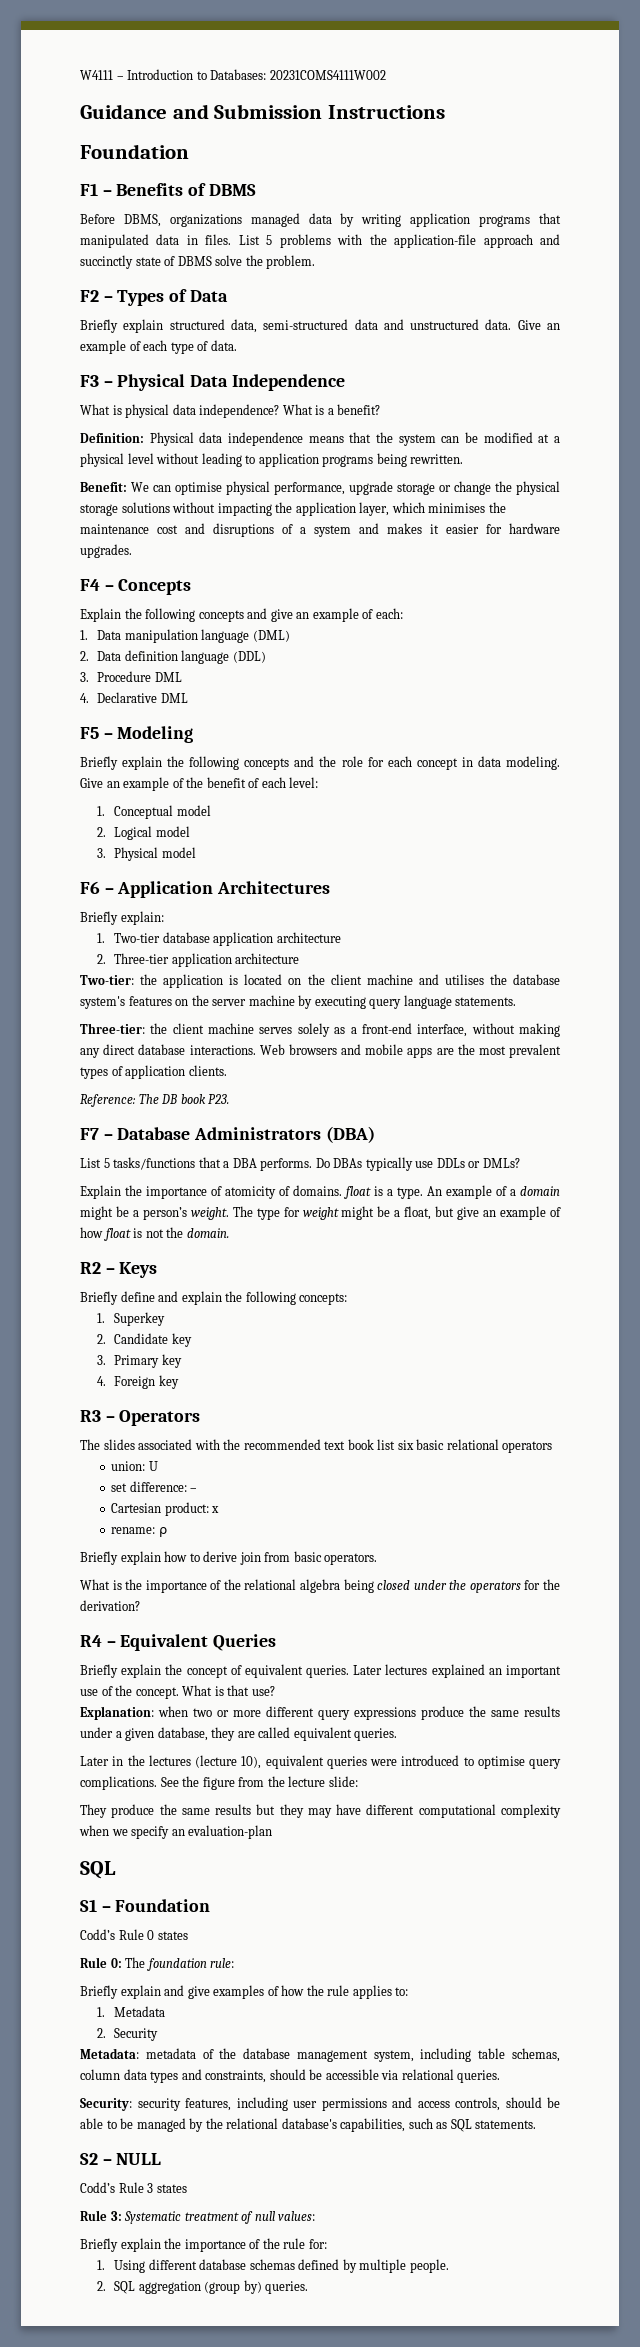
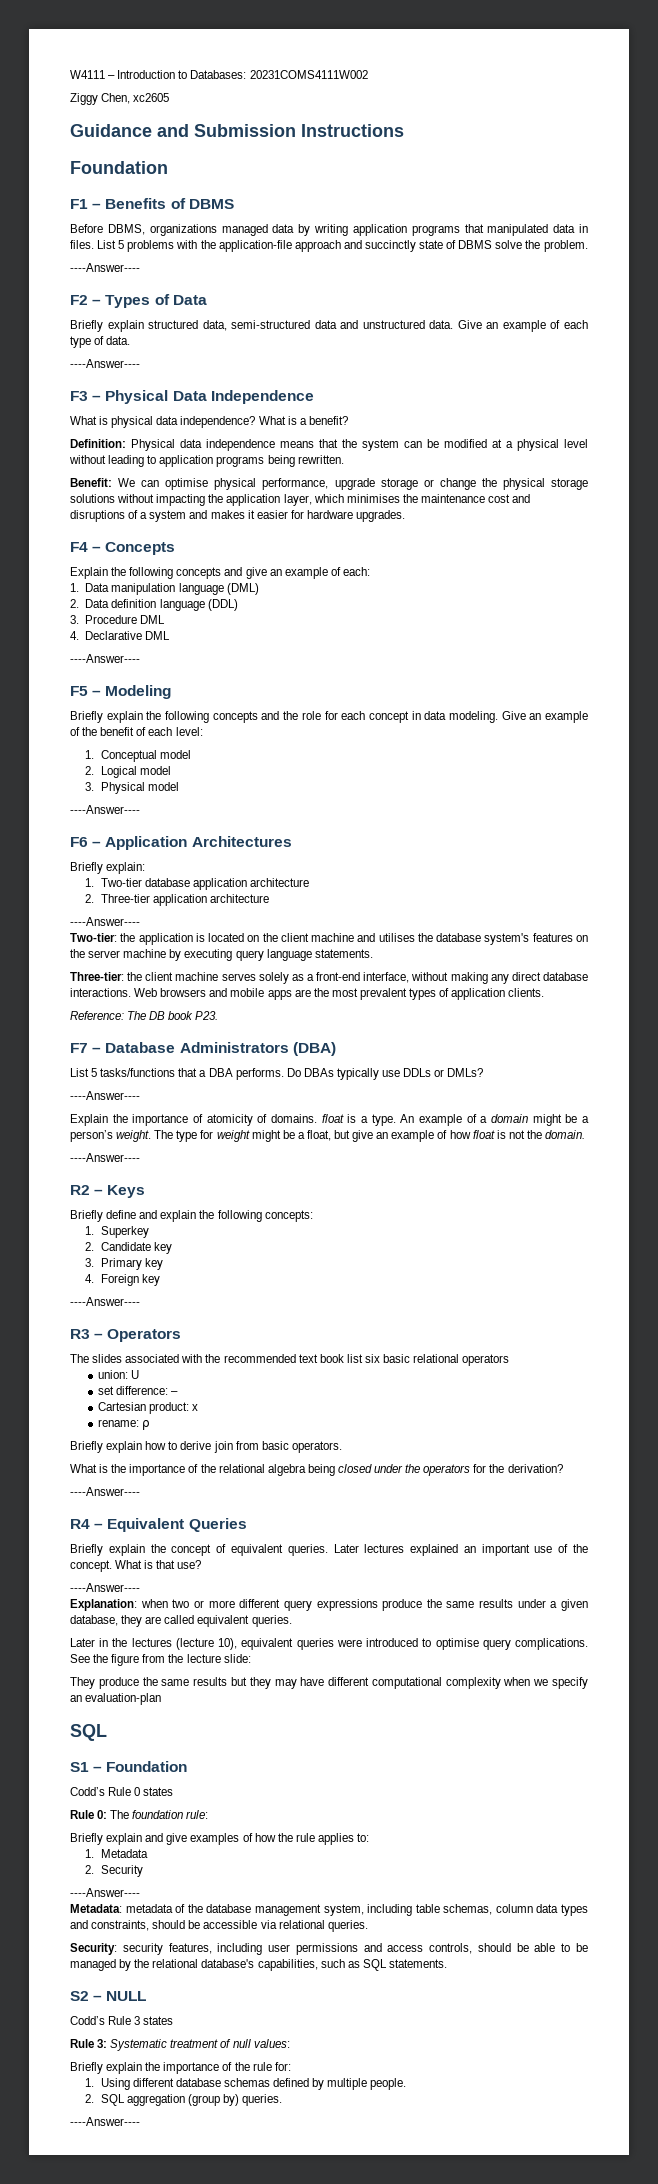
(386, 75) none -> [70,93,170,105] // Ziggy Chen, xc2605
(316, 262) none -> [70,263,140,272] // ----Answer----
(237, 345) none -> [70,359,140,368] // ----Answer----
(188, 698) none -> [70,654,140,663] // ----Answer----
(196, 852) none -> [70,805,140,814] // ----Answer----
(300, 958) none -> [70,917,140,926] // ----Answer----
(520, 1163) none -> [70,1091,140,1100] // ----Answer----
(229, 1233) none -> [70,1153,140,1162] // ----Answer----
(179, 1382) none -> [70,1297,140,1306] // ----Answer----
(140, 1605) none -> [70,1487,140,1496] // ----Answer----
(275, 1691) none -> [70,1583,140,1592] // ----Answer----
(159, 2034) none -> [70,1888,140,1897] // ----Answer----
(309, 2287) none -> [70,2117,140,2126] // ----Answer----

